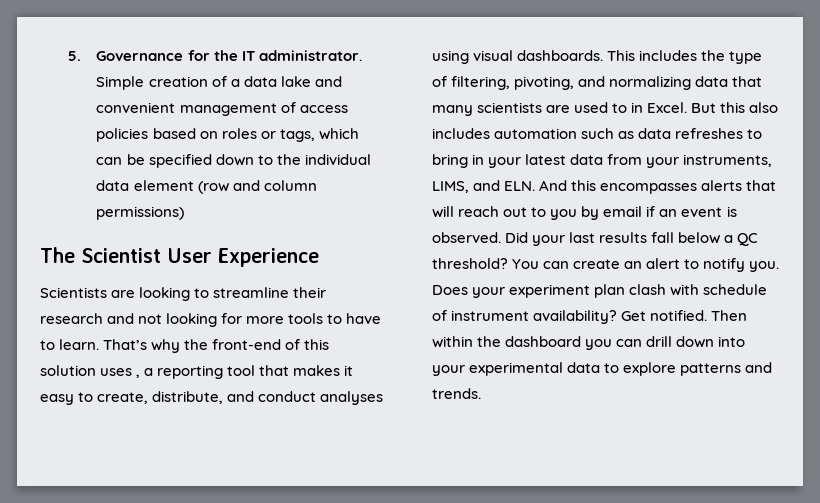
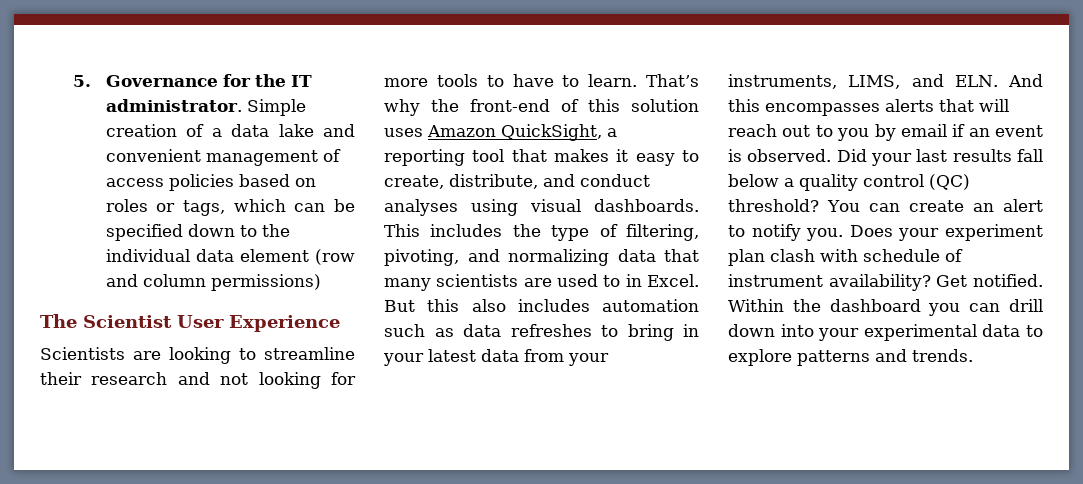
[136,374,141,378] , -> [427,124,602,141] Amazon QuickSight,
[737,233,759,246] QC -> [799,174,970,191] quality control (QC)
[711,310,748,321] [432,336,473,348] Then within -> [728,299,784,312] Within

